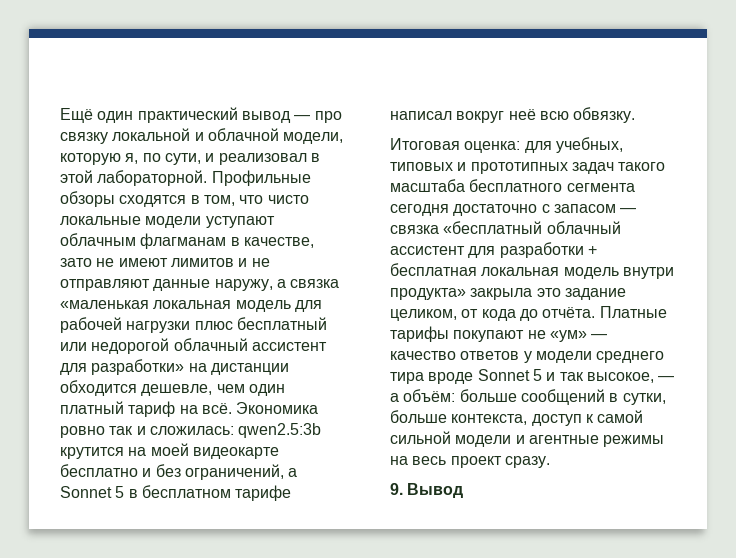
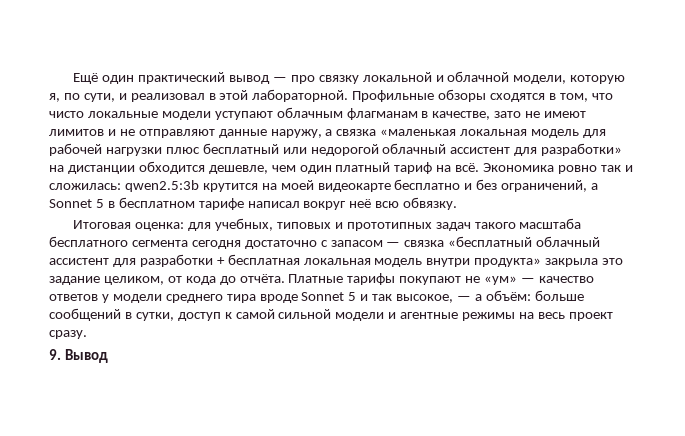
[390,410,528,425] больше контекста, -> (174, 316) none

